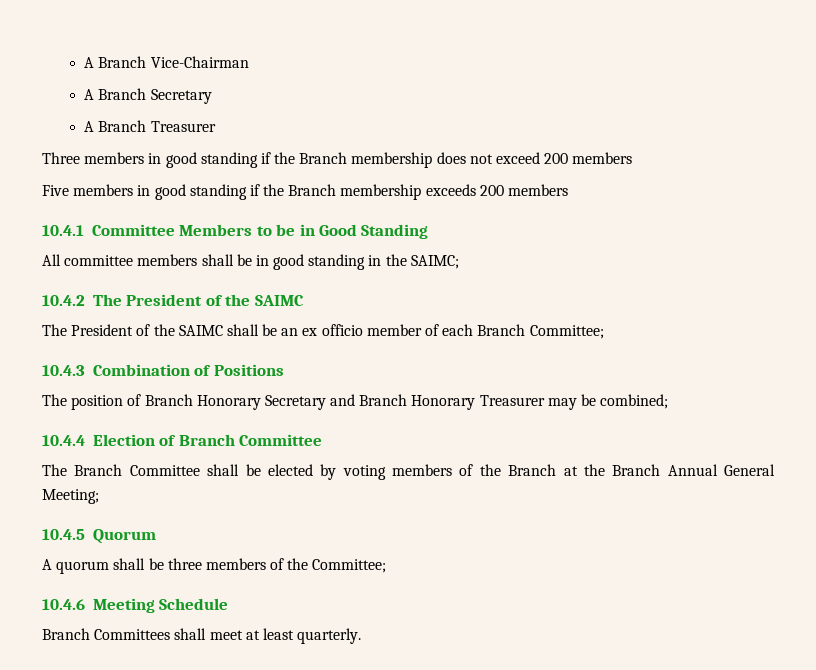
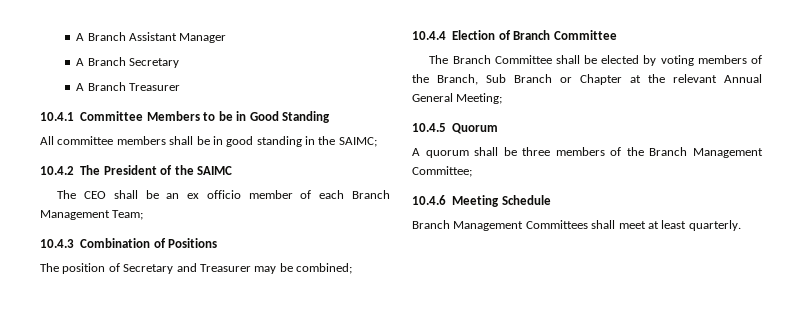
[84,56,249,68] A Branch Vice-Chairman -> [76,32,227,43] A Branch Assistant Manager
[42,152,633,168] [42,184,569,200] // Three members in good standing if the Branch membership does not exceed 200 members // Five members in good standing if the Branch membership exceeds 200 members -> (181, 87) none
[71,324,223,336] President of the SAIMC -> [84,191,107,199] CEO
[529,325,604,339] Committee; -> [40,210,144,220] Management Team;
[144,394,476,410] Branch Honorary Secretary and Branch Honorary -> [123,263,197,274] Secretary and
[508,464,557,476] Branch -> [437,74,622,85] Branch, Sub Branch or Chapter
[612,464,661,476] Branch -> [673,74,717,83] relevant
(309, 564) none -> [649,147,763,158] Branch Management
(90, 634) none -> [453,221,524,231] Management

